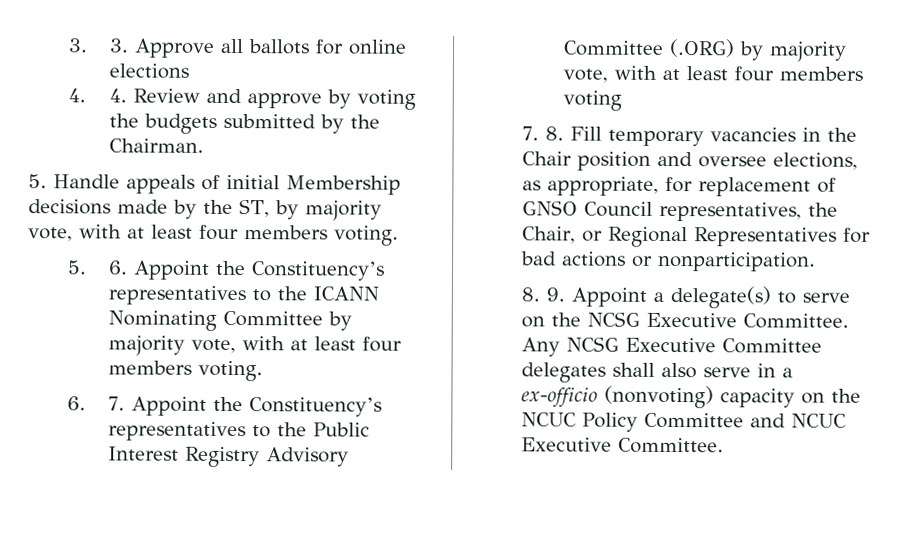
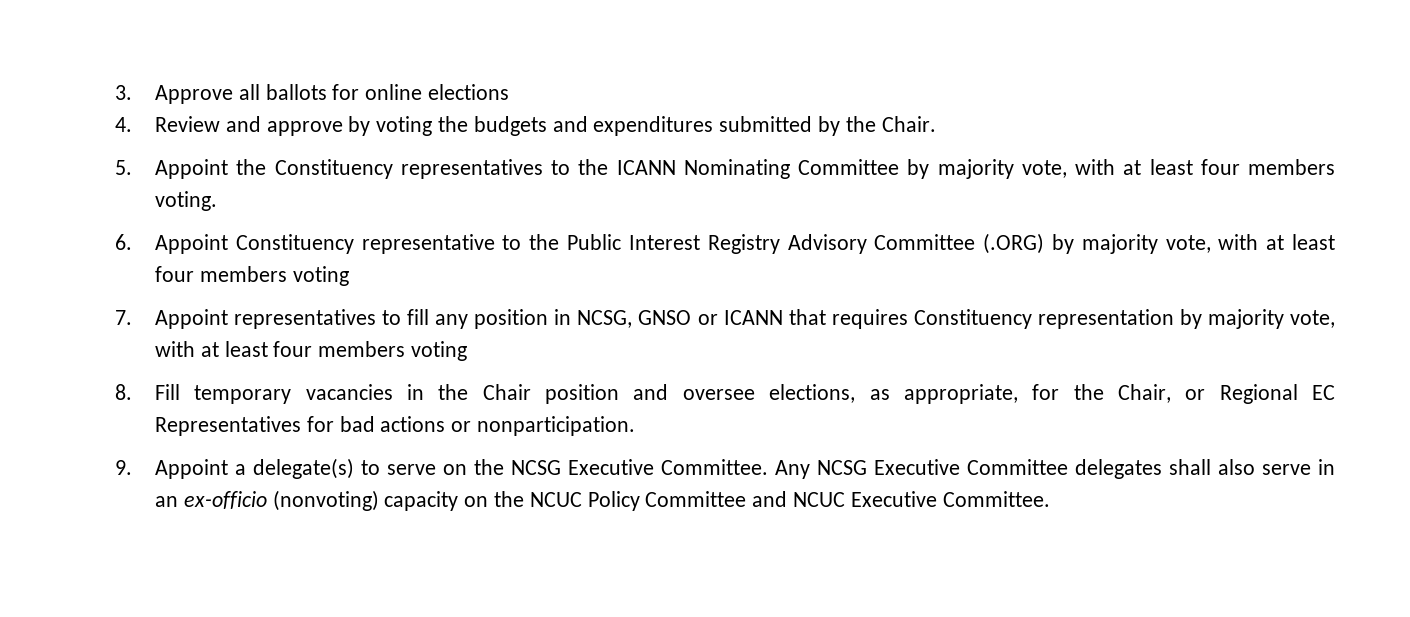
[68,38,129,53] 3. 3. -> [115,85,133,100] 3.
[108,88,127,103] 4. -> (133, 124) none
(217, 123) none -> [552,116,714,136] and expenditures
[108,138,204,153] [28,174,401,195] [28,199,382,221] [28,224,399,246] [67,260,385,281] Chairman. // 5. Handle appeals of initial Membership decisions made by the ST, by majority vote, with at least four members voting. // 5. 6. Appoint the Constituency’s -> [881,116,936,132] [115,159,393,179] Chair. // 5. Appoint the Constituency
[107,396,382,417] [107,421,246,442] 7. Appoint the Constituency’s representatives -> [155,234,495,254] Appoint Constituency representative
(540, 133) none -> [155,309,1335,329] [155,341,468,361] Appoint representatives to fill any position in NCSG, GNSO or ICANN that requires Constituency representation by majority vote, with at least four members voting //
[698,177,837,197] [522,200,803,222] replacement of GNSO Council representatives, -> (1060, 392) none
(689, 237) none -> [1312,385,1336,400] EC
[521,287,541,302] 8. -> (636, 426) none
[782,367,794,378] a -> [155,496,179,507] an

